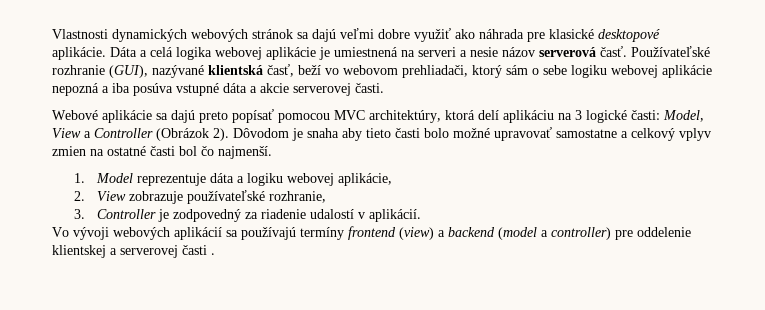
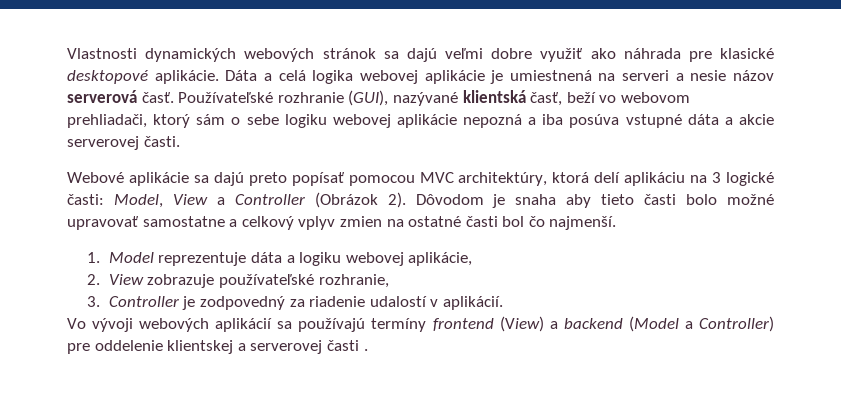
[399,227,434,240] (view) -> [499,316,544,332] (View)
[498,227,611,240] (model a controller) -> [628,316,775,332] (Model a Controller)

